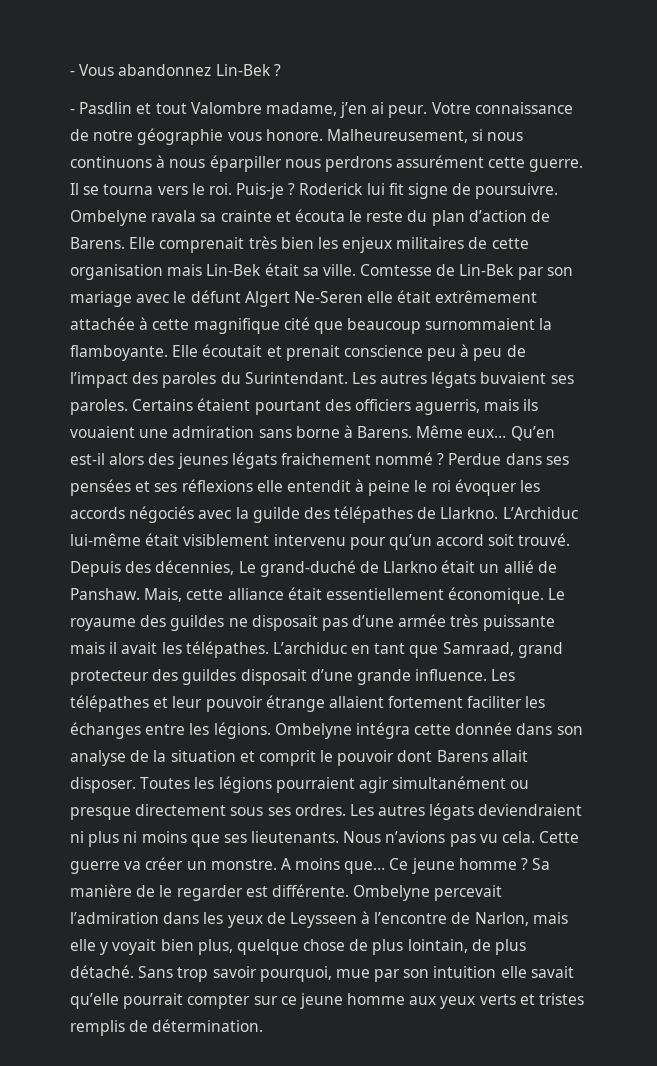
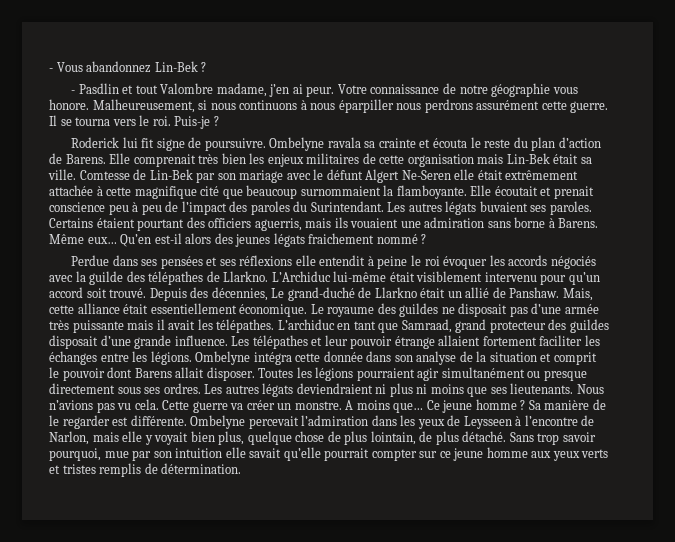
(296, 189) none -> (219, 121) //
(445, 459) none -> (427, 239) //

